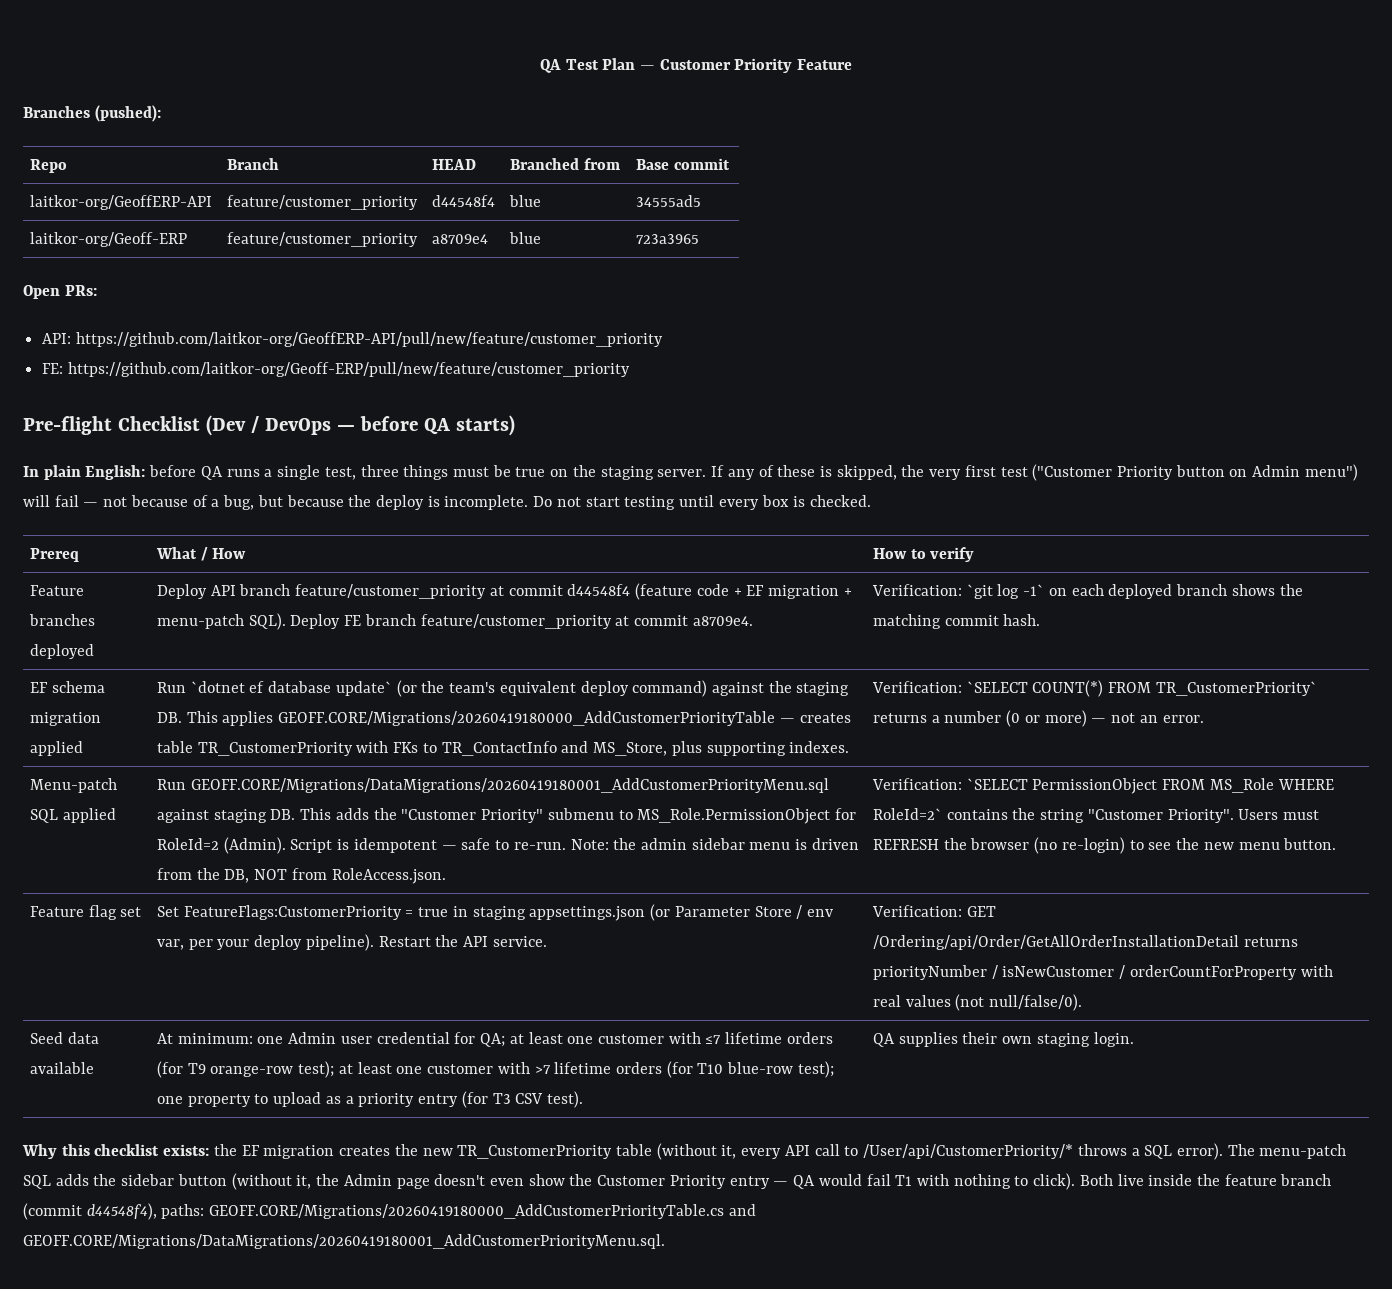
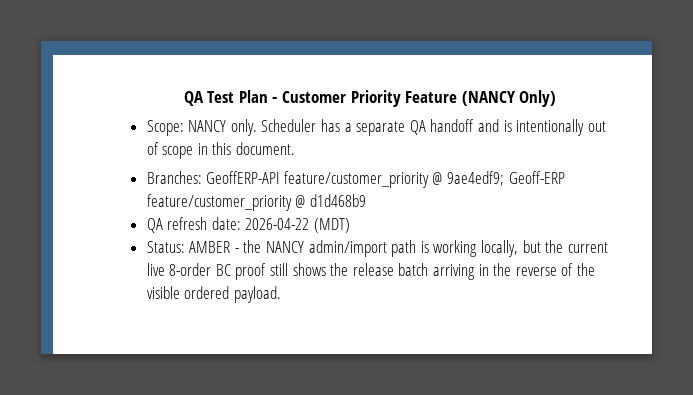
[640,65,656,70] — -> [272,97,278,103] -
[23,105,161,122] [30,159,68,173] [227,158,280,170] [432,159,477,170] [510,158,620,170] [636,158,730,170] [30,195,213,210] [227,195,419,210] [432,195,496,207] [509,195,542,207] [636,195,702,207] [30,232,188,247] [227,232,419,247] [432,234,489,244] [509,232,542,244] [636,234,700,244] [23,285,97,299] [42,332,663,347] [42,362,630,377] [23,415,515,436] [23,464,1358,481] [23,495,871,510] [30,548,80,562] [156,547,247,561] [873,547,975,562] [30,585,85,596] [29,614,96,626] [30,644,95,659] [157,583,852,600] [157,613,753,630] [872,584,1303,599] [873,614,1041,629] [30,681,105,693] [30,712,102,726] [30,741,84,756] [157,680,850,697] [157,711,851,726] [157,741,850,756] [872,680,1317,697] [873,710,1204,727] [30,778,118,793] [30,808,116,823] [157,778,829,793] [157,808,856,824] [157,837,859,854] [157,868,446,884] [872,778,1334,794] [873,808,1320,823] [873,837,1337,854] [30,905,142,920] [157,904,833,921] [157,934,547,951] [872,905,996,917] [873,935,1298,950] [873,965,1333,980] [873,994,1083,1011] [30,1032,99,1044] [30,1062,95,1074] [157,1032,833,1047] [157,1061,834,1078] [157,1091,583,1108] [873,1032,1134,1047] [22,1143,1347,1160] [23,1173,1332,1190] [23,1203,756,1220] [23,1234,665,1249] // Branches (pushed): // Repo | Branch | HEAD | Branched from | Base commit // laitkor-org/GeoffERP-API | feature/customer_priority | d44548f4 | blue | 34555ad5 // laitkor-org/Geoff-ERP | feature/customer_priority | a8709e4 | blue | 723a3965 // Open PRs: // API: https://github.com/laitkor-org/GeoffERP-API/pull/new/feature/customer_priority // FE: https://github.com/laitkor-org/Geoff-ERP/pull/new/feature/customer_priority // Pre-flight Checklist (Dev / DevOps — before QA starts) // In plain English: before QA runs a single test, three things must be true on the staging server. If any of these is skipped, the very first test ("Customer Priority button on Admin menu") will fail — not because of a bug, but because the deploy is incomplete. Do not start testing until every box is checked. // Prereq | What / How | How to verify // Feature branches deployed | Deploy API branch feature/customer_priority at commit d44548f4 (feature code + EF migration + menu-patch SQL). Deploy FE branch feature/customer_priority at commit a8709e4. | Verification: `git log -1` on each deployed branch shows the matching commit hash. // EF schema migration applied | Run `dotnet ef database update` (or the team's equivalent deploy command) against the staging DB. This applies GEOFF.CORE/Migrations/20260419180000_AddCustomerPriorityTable — creates table TR_CustomerPriority with FKs to TR_ContactInfo and MS_Store, plus supporting indexes. | Verification: `SELECT COUNT(*) FROM TR_CustomerPriority` returns a number (0 or more) — not an error. // Menu-patch SQL applied | Run GEOFF.CORE/Migrations/DataMigrations/20260419180001_AddCustomerPriorityMenu.sql against staging DB. This adds the "Customer Priority" submenu to MS_Role.PermissionObject for RoleId=2 (Admin). Script is idempotent — safe to re-run. Note: the admin sidebar menu is driven from the DB, NOT from RoleAccess.json. | Verification: `SELECT PermissionObject FROM MS_Role WHERE RoleId=2` contains the string "Customer Priority". Users must REFRESH the browser (no re-login) to see the new menu button. // Feature flag set | Set FeatureFlags:CustomerPriority = true in staging appsettings.json (or Parameter Store / env var, per your deploy pipeline). Restart the API service. | Verification: GET /Ordering/api/Order/GetAllOrderInstallationDetail returns priorityNumber / isNewCustomer / orderCountForProperty with real values (not null/false/0). // Seed data available | At minimum: one Admin user credential for QA; at least one customer with ≤7 lifetime orders (for T9 orange-row test); at least one customer with >7 lifetime orders (for T10 blue-row test); one property to upload as a priority entry (for T3 CSV test). | QA supplies their own staging login. // Why this checklist exists: the EF migration creates the new TR_CustomerPriority table (without it, every API call to /User/api/CustomerPriority/* throws a SQL error). The menu-patch SQL adds the sidebar button (without it, the Admin page doesn't even show the Customer Priority entry — QA would fail T1 with nothing to click). Both live inside the feature branch (commit d44548f4), paths: GEOFF.CORE/Migrations/20260419180000_AddCustomerPriorityTable.cs and GEOFF.CORE/Migrations/DataMigrations/20260419180001_AddCustomerPriorityMenu.sql. -> [461,90,557,107] [146,119,606,136] [146,142,296,159] [146,171,565,188] [146,194,366,211] [146,217,351,233] [146,240,608,257] [146,263,595,280] [146,286,281,303] (NANCY Only) // Scope: NANCY only. Scheduler has a separate QA handoff and is intentionally out of scope in this document. // Branches: GeoffERP-API feature/customer_priority @ 9ae4edf9; Geoff-ERP feature/customer_priority @ d1d468b9 // QA refresh date: 2026-04-22 (MDT) // Status: AMBER - the NANCY admin/import path is working locally, but the current live 8-order BC proof still shows the release batch arriving in the reverse of the visible ordered payload.

